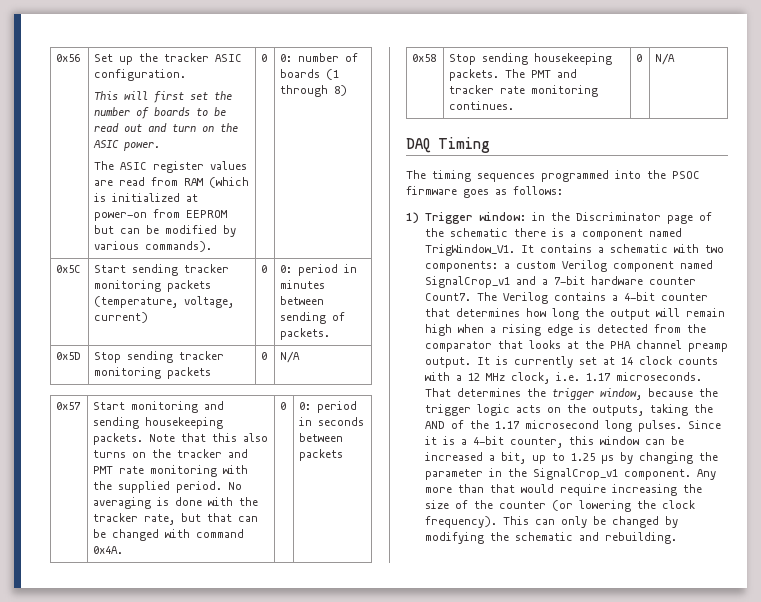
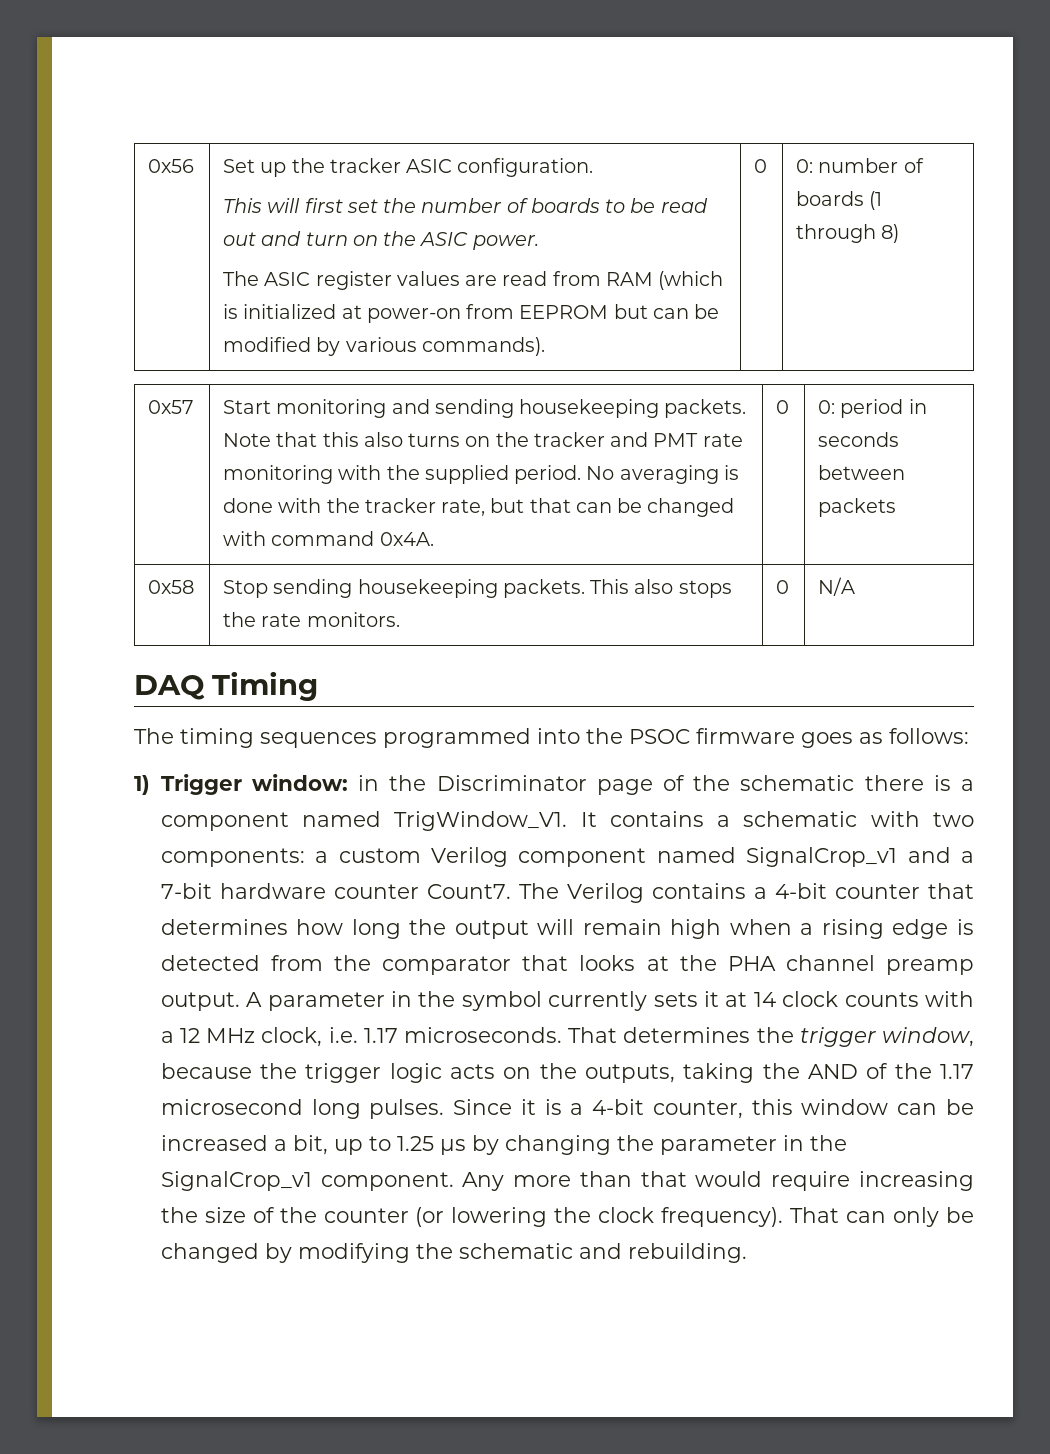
[56,265,82,273] [94,264,230,276] [94,280,212,292] [94,296,235,308] [94,312,149,323] [261,265,268,273] [280,264,358,276] [280,280,326,289] [280,296,325,305] [280,312,346,324] [280,328,331,340] [56,352,82,360] [94,351,225,363] [94,367,212,379] [261,352,268,360] [280,351,301,363] // 0x5C | Start sending tracker monitoring packets (temperature, voltage, current) | 0 | 0: period in minutes between sending of packets. // 0x5D | Stop sending tracker monitoring packets | 0 | N/A -> (900, 233) none
[505,69,578,78] [449,85,599,97] [449,101,515,110] The PMT and tracker rate monitoring continues. -> [590,579,732,598] [223,612,400,627] This also stops the rate monitors.
[476,356,597,368] It is currently set -> [246,991,719,1011] A parameter in the symbol currently sets it
[502,516,529,525] This -> [790,1207,840,1223] That

